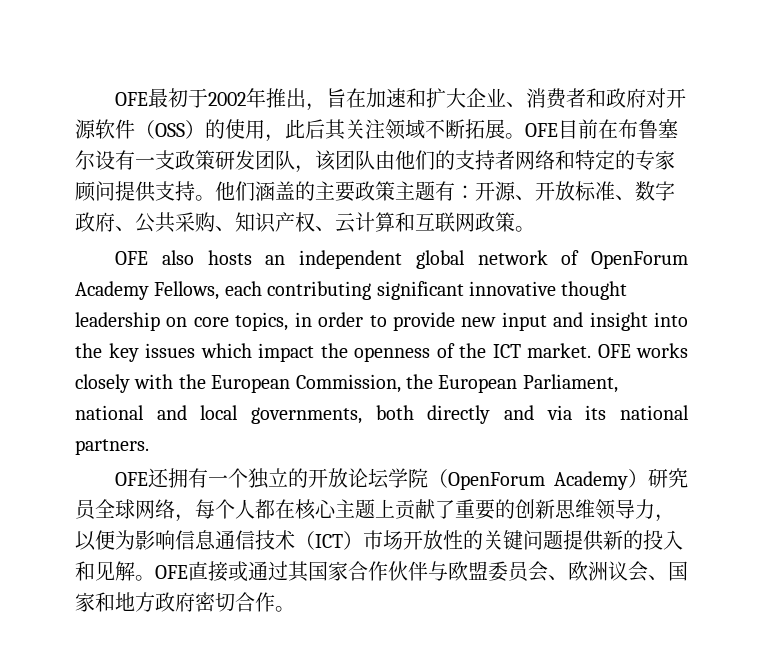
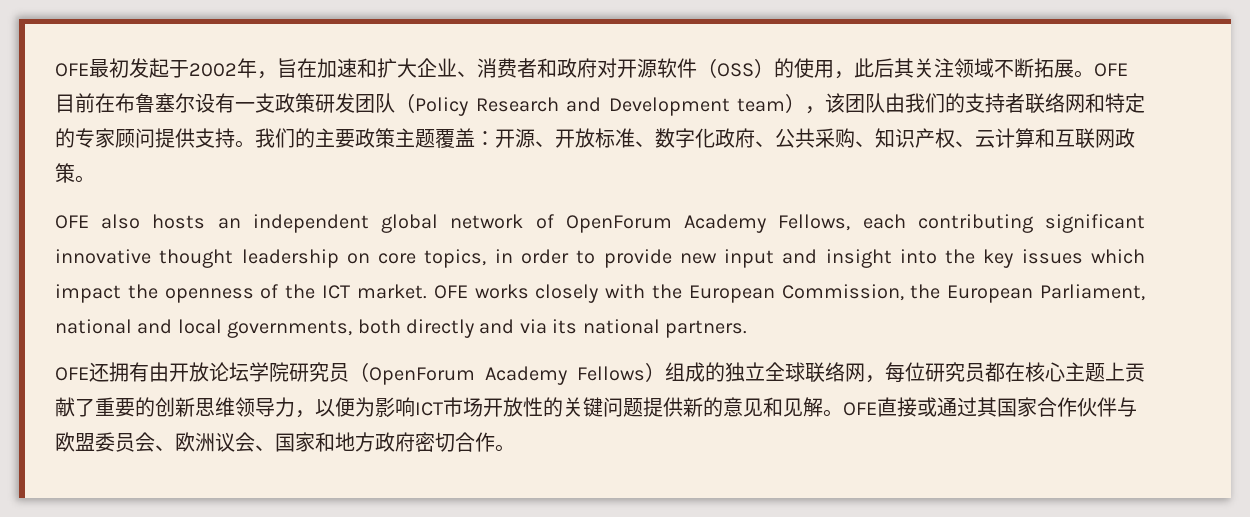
(188, 98) none -> [129,58,169,78] 发起
[265,88,306,108] 推出 -> (257, 68) none
(295, 160) none -> [395,93,805,116] （Policy Research and Development team）
[395,150,415,170] 他 -> [905,93,925,113] 我
[515,150,555,170] 网络 -> [1025,93,1085,114] 联络网
[215,181,295,201] 他们涵盖 -> [255,128,295,148] 我们
[435,181,455,201] 有 -> [435,128,475,148] 覆盖
(675, 191) none -> [695,128,715,148] 化
[207,468,308,489] 一个独立的 -> [149,362,169,382] 由
(428, 478) none -> [289,362,349,382] 研究员
[628,468,688,488] [75,499,255,522] ）研究员全球网络，每个人 -> [577,362,985,383] Fellows）组成的独立全球联络网，每位研究员
[175,530,363,550] 信息通信技术（ICT） -> [415,402,443,416] ICT
[643,530,683,550] 投入 -> [723,397,763,417] 意见

